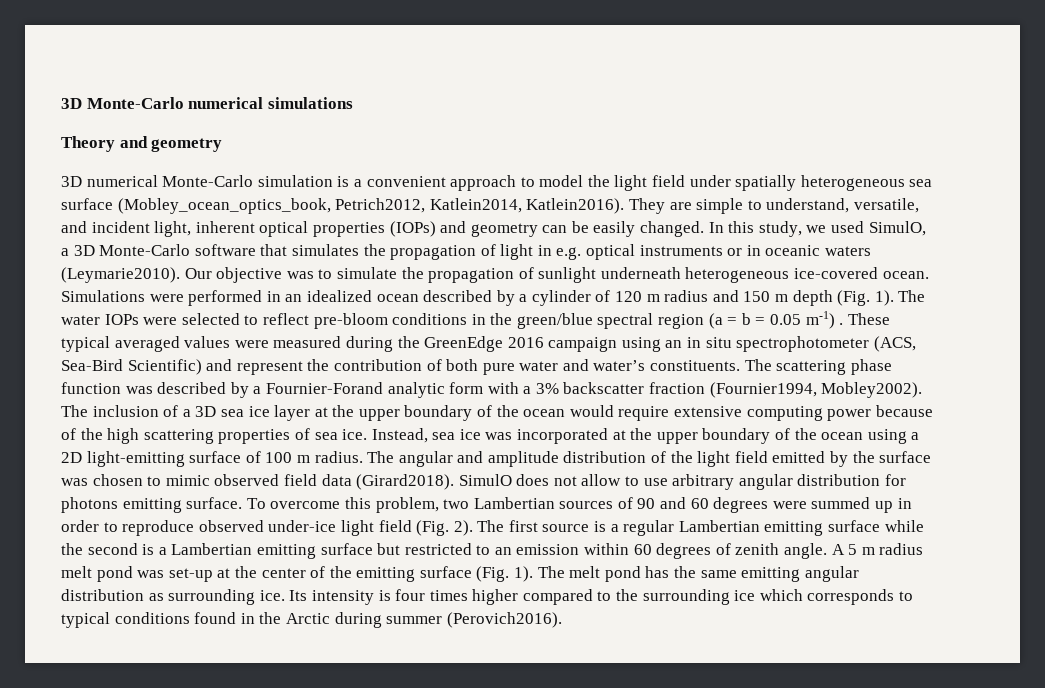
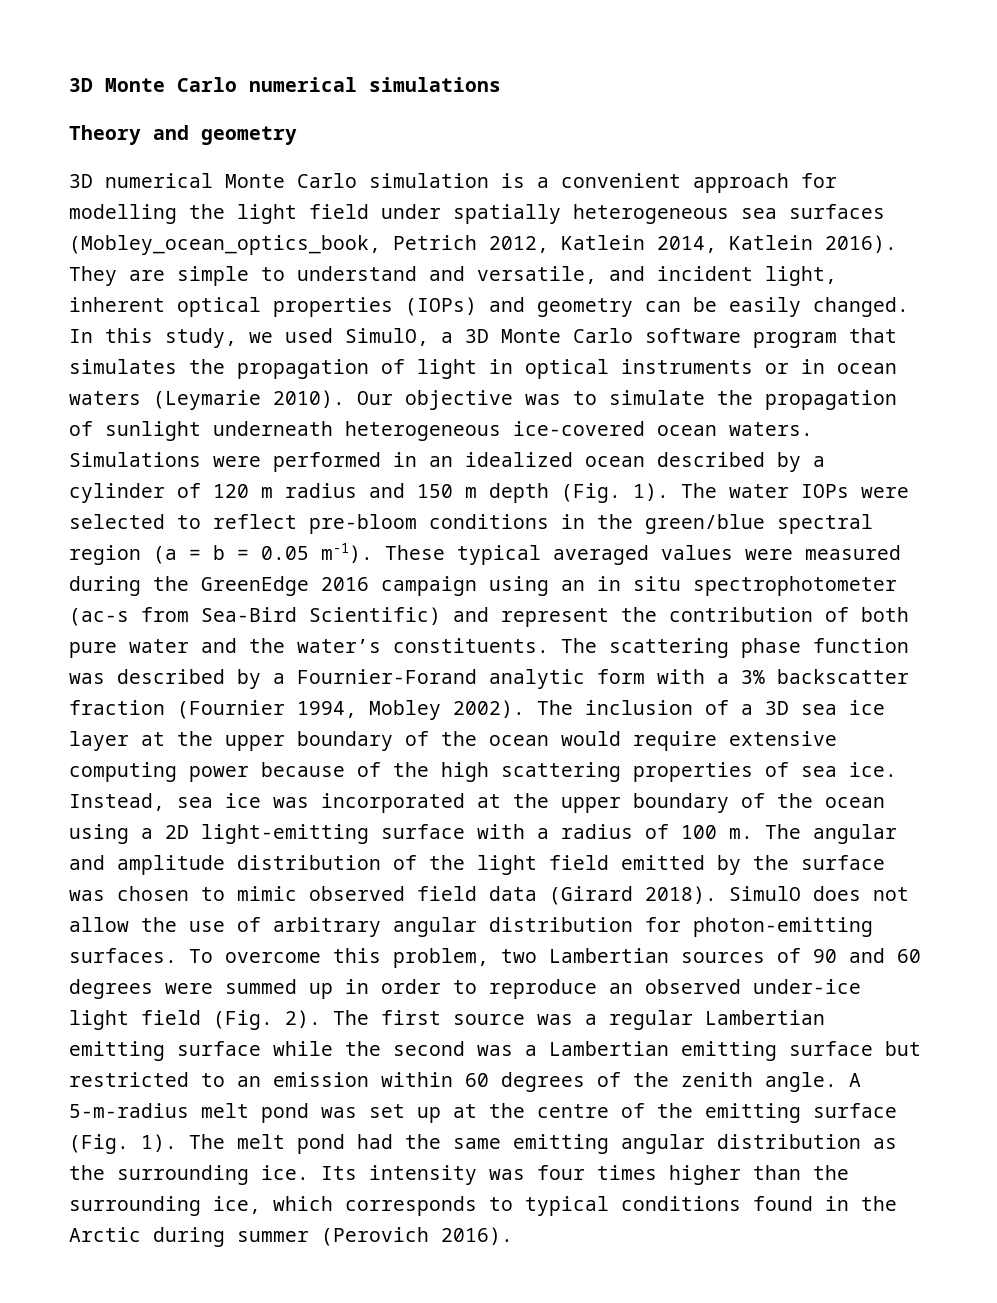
[61,97,184,109] 3D Monte-Carlo -> [69,77,237,92] 3D Monte Carlo
[162,175,254,187] Monte-Carlo -> [225,173,357,188] Monte Carlo
[520,175,584,187] to model -> [801,173,837,188] [69,204,177,224] for modelling
[61,198,625,214] surface (Mobley_ocean_optics_book, Petrich2012, Katlein2014, Katlein2016). -> [789,204,885,219] [69,235,897,255] surfaces (Mobley_ocean_optics_book, Petrich 2012, Katlein 2014, Katlein 2016).
[766,198,850,213] understand, -> [297,266,465,281] understand and
[99,244,256,256] Monte-Carlo software -> [501,328,837,348] Monte Carlo software program
[556,247,582,260] e.g. -> (513, 366) none
[765,245,872,256] [61,267,180,283] oceanic waters (Leymarie2010). -> [837,363,897,374] [69,390,345,410] ocean waters (Leymarie 2010).
[882,271,929,279] ocean. -> [657,422,813,436] ocean waters.
[805,311,844,329] m-1) . -> [321,543,373,563] m-1).
[873,336,916,352] (ACS, -> [69,607,189,626] (ac-s from
(589, 365) none -> [249,638,285,653] the
[709,382,923,398] (Fournier1994, Mobley2002). -> [177,700,525,720] (Fournier 1994, Mobley 2002).
[245,451,363,463] of 100 m radius. -> [477,824,753,839] with a radius of 100 m.
[356,474,455,490] (Girard2018). -> [549,886,717,905] (Girard 2018).
[625,476,668,486] to use -> [141,917,261,932] the use of
[61,497,243,513] photons emitting surface. -> [693,917,873,937] [69,948,177,963] photon-emitting surfaces.
(195, 528) none -> [609,983,633,994] an
[594,521,607,532] is -> [537,1014,573,1025] was
[142,544,155,555] is -> [477,1045,513,1056] was
(731, 549) none -> [633,1072,669,1087] the
[848,543,924,555] 5 m radius -> [69,1103,189,1118] 5-m-radius
[168,566,306,582] set-up at the center -> [369,1103,609,1123] set up at the centre
[645,566,670,578] has -> [357,1134,393,1149] had
(164, 597) none -> [69,1165,105,1180] the
[378,590,391,601] is -> [489,1169,525,1180] was
[522,589,756,605] compared to the surrounding ice -> [753,1165,849,1180] [69,1196,261,1216] than the surrounding ice,
[446,612,562,628] (Perovich2016). -> [321,1227,513,1246] (Perovich 2016).

